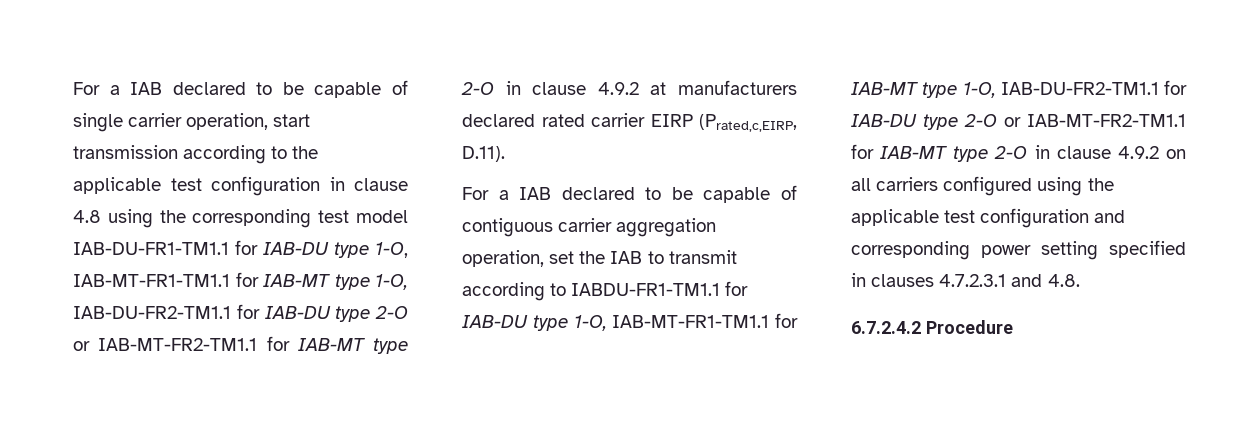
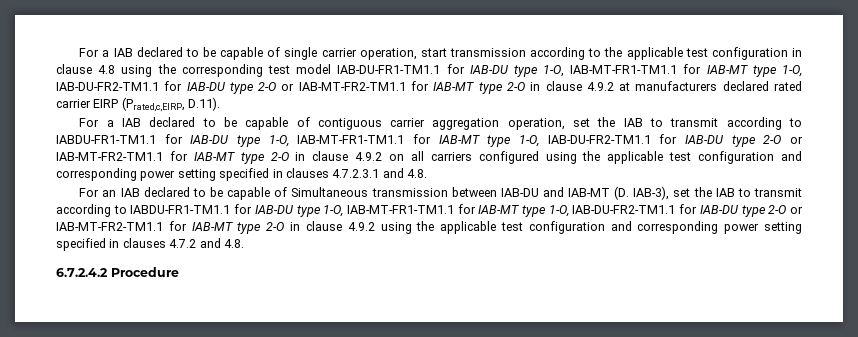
(1080, 280) none -> [79,186,802,200] [56,204,804,217] [56,221,802,234] [56,238,244,251] // For an IAB declared to be capable of Simultaneous transmission between IAB-DU and IAB-MT (D. IAB-3), set the IAB to transmit according to IABDU-FR1-TM1.1 for IAB-DU type 1-O, IAB-MT-FR1-TM1.1 for IAB-MT type 1-O, IAB-DU-FR2-TM1.1 for IAB-DU type 2-O or IAB-MT-FR2-TM1.1 for IAB-MT type 2-O in clause 4.9.2 using the applicable test configuration and corresponding power setting specified in clauses 4.7.2 and 4.8.

